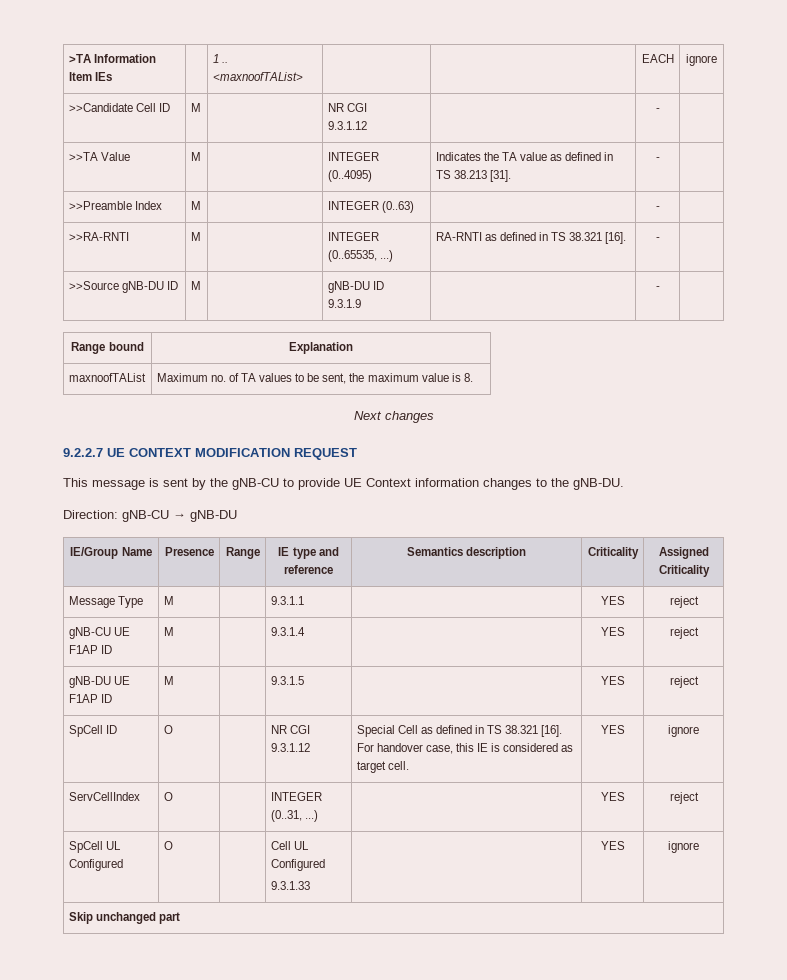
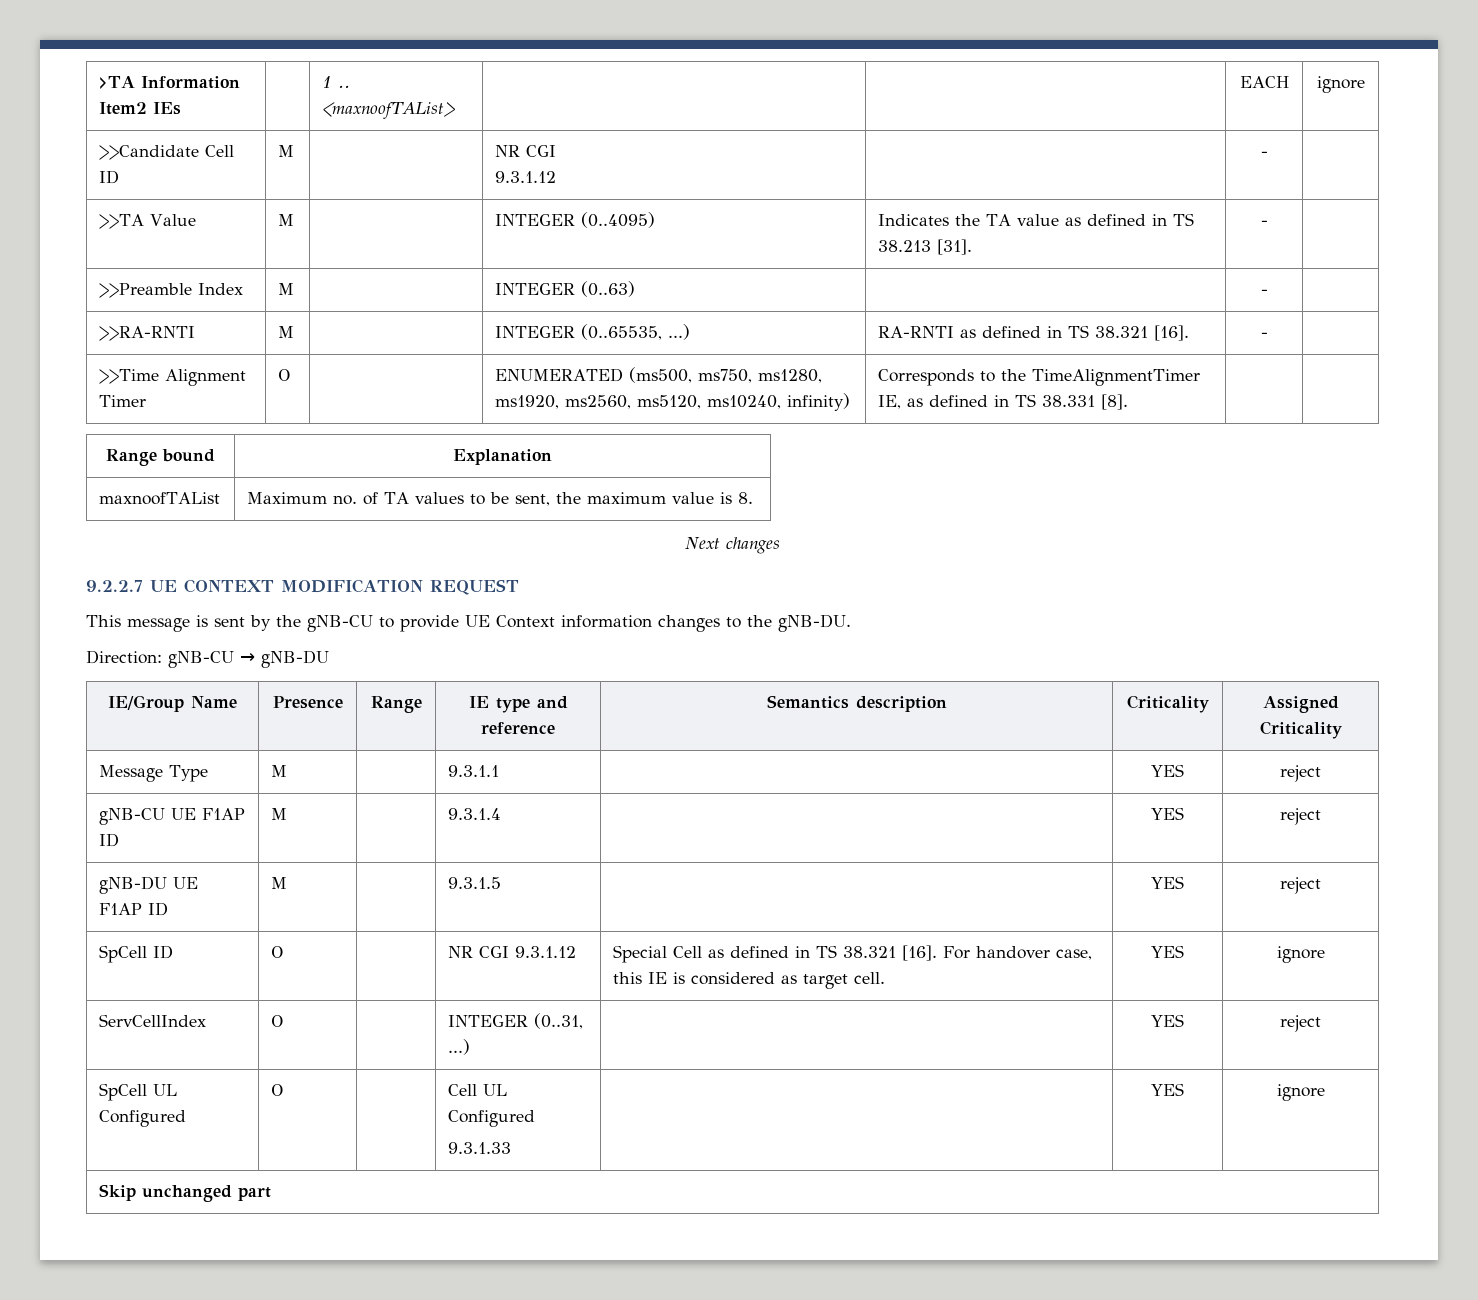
[68,72,92,81] Item -> [99,102,148,115] Item2
[68,281,178,293] [190,281,201,290] [327,281,384,293] [327,299,361,308] [655,286,660,290] >>Source gNB-DU ID | M | | gNB-DU ID // 9.3.1.9 | | - -> [99,369,247,386] [99,395,147,407] [278,369,292,381] [495,367,823,383] [495,393,851,411] [878,369,1201,386] [878,394,1129,410] >>Time Alignment Timer | O | | ENUMERATED (ms500, ms750, ms1280, ms1920, ms2560, ms5120, ms10240, infinity) | Corresponds to the TimeAlignmentTimer IE, as defined in TS 38.331 [8]. |

